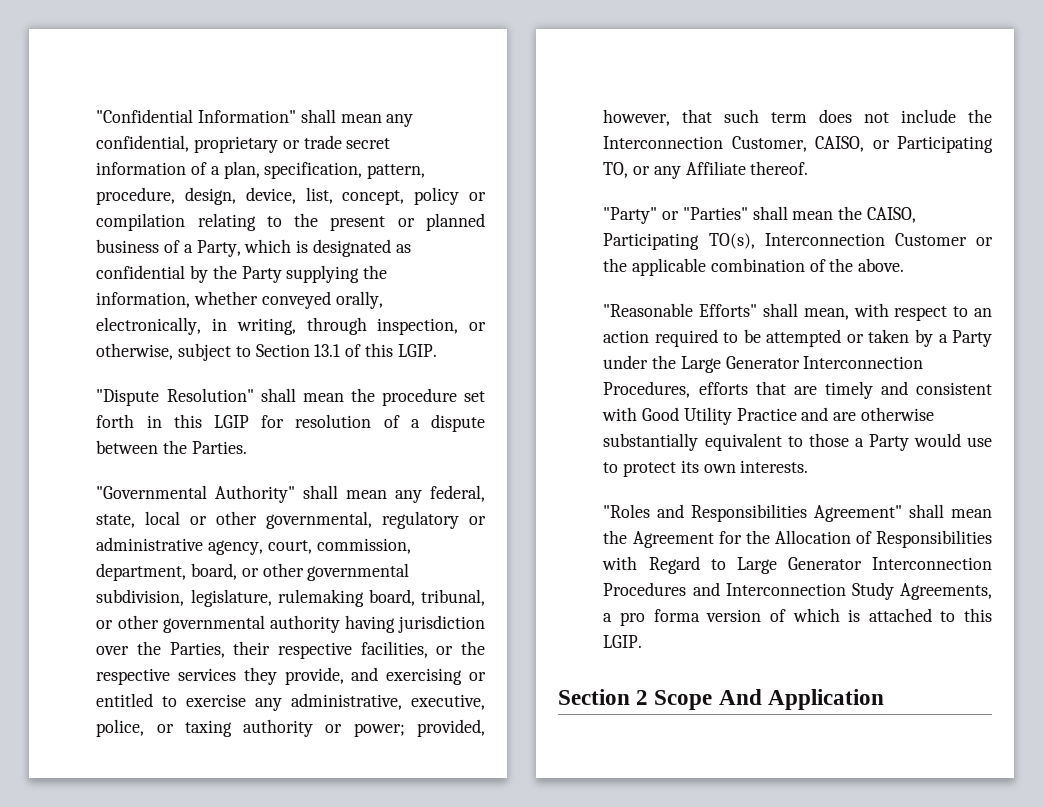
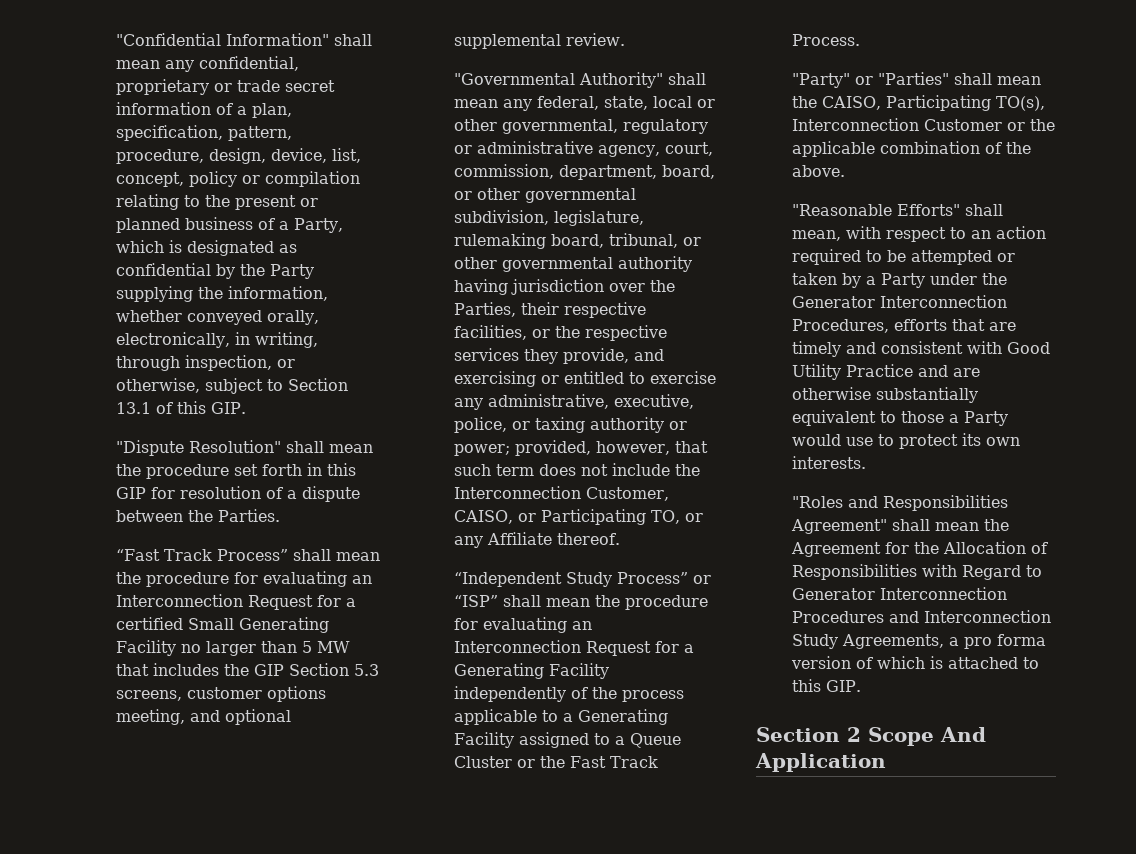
[397,344,437,357] LGIP. -> [210,402,246,414] GIP.
[214,415,250,428] LGIP -> [115,487,146,499] GIP
(247, 447) none -> [115,549,380,561] [115,571,372,587] [115,594,356,610] [115,617,329,633] [115,640,350,656] [115,663,379,676] [115,686,326,702] [115,709,291,725] [453,33,625,49] // “Fast Track Process” shall mean the procedure for evaluating an Interconnection Request for a certified Small Generating Facility no larger than 5 MW that includes the GIP Section 5.3 screens, customer options meeting, and optional supplemental review.
(809, 168) none -> [453,572,711,587] [453,595,708,610] [453,617,592,633] [453,640,694,656] [453,663,609,679] [453,686,684,702] [453,709,668,725] [453,732,681,748] [453,756,658,768] [791,34,860,46] // “Independent Study Process” or “ISP” shall mean the procedure for evaluating an Interconnection Request for a Generating Facility independently of the process applicable to a Generating Facility assigned to a Queue Cluster or the Fast Track Process.
[680,356,721,373] Large -> (1007, 279) none
[736,557,777,574] Large -> (1042, 571) none
[603,635,643,648] LGIP. -> [825,680,861,692] GIP.

